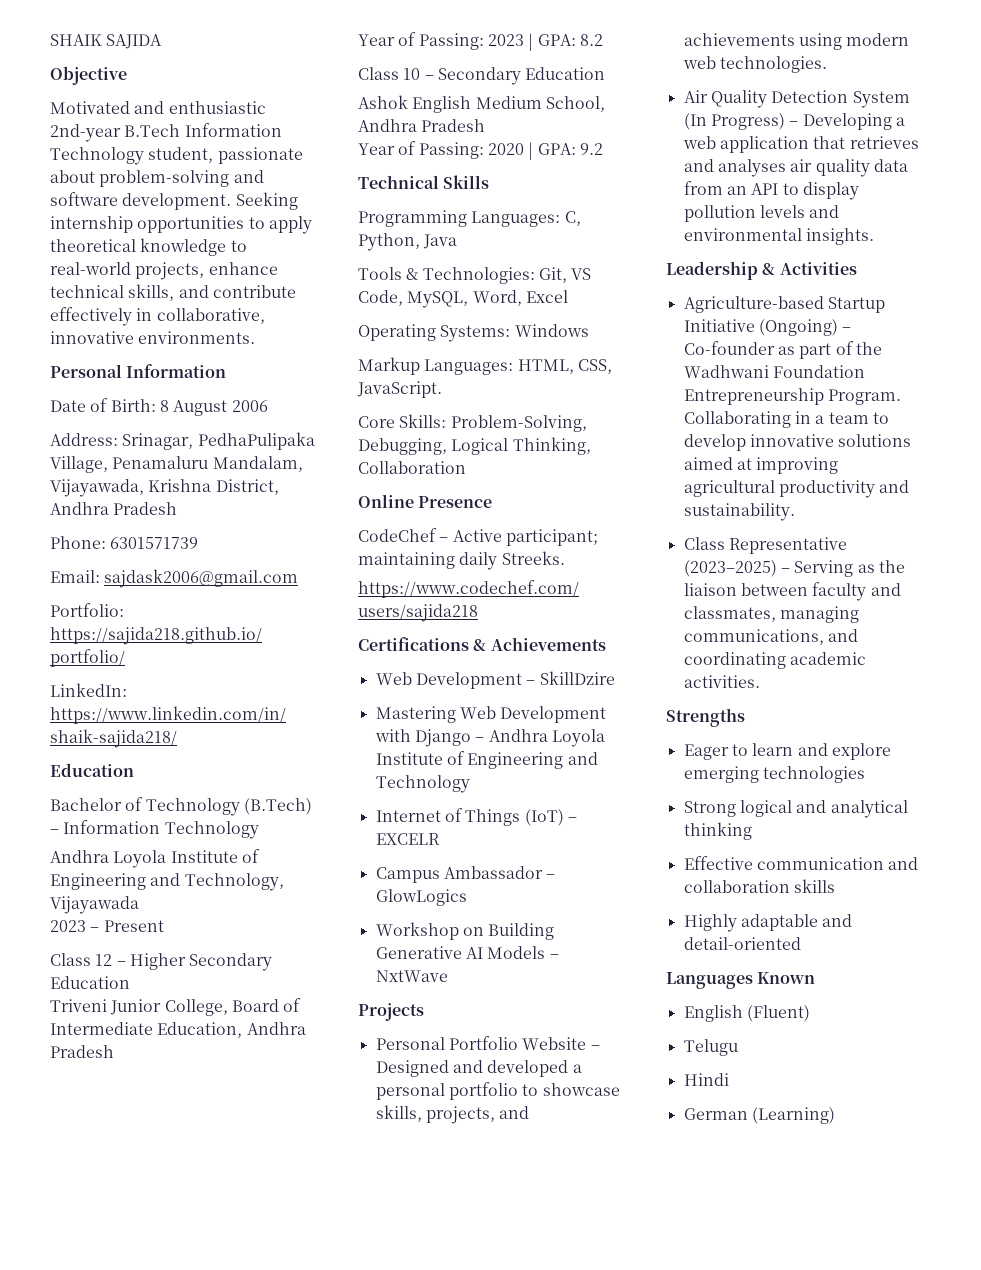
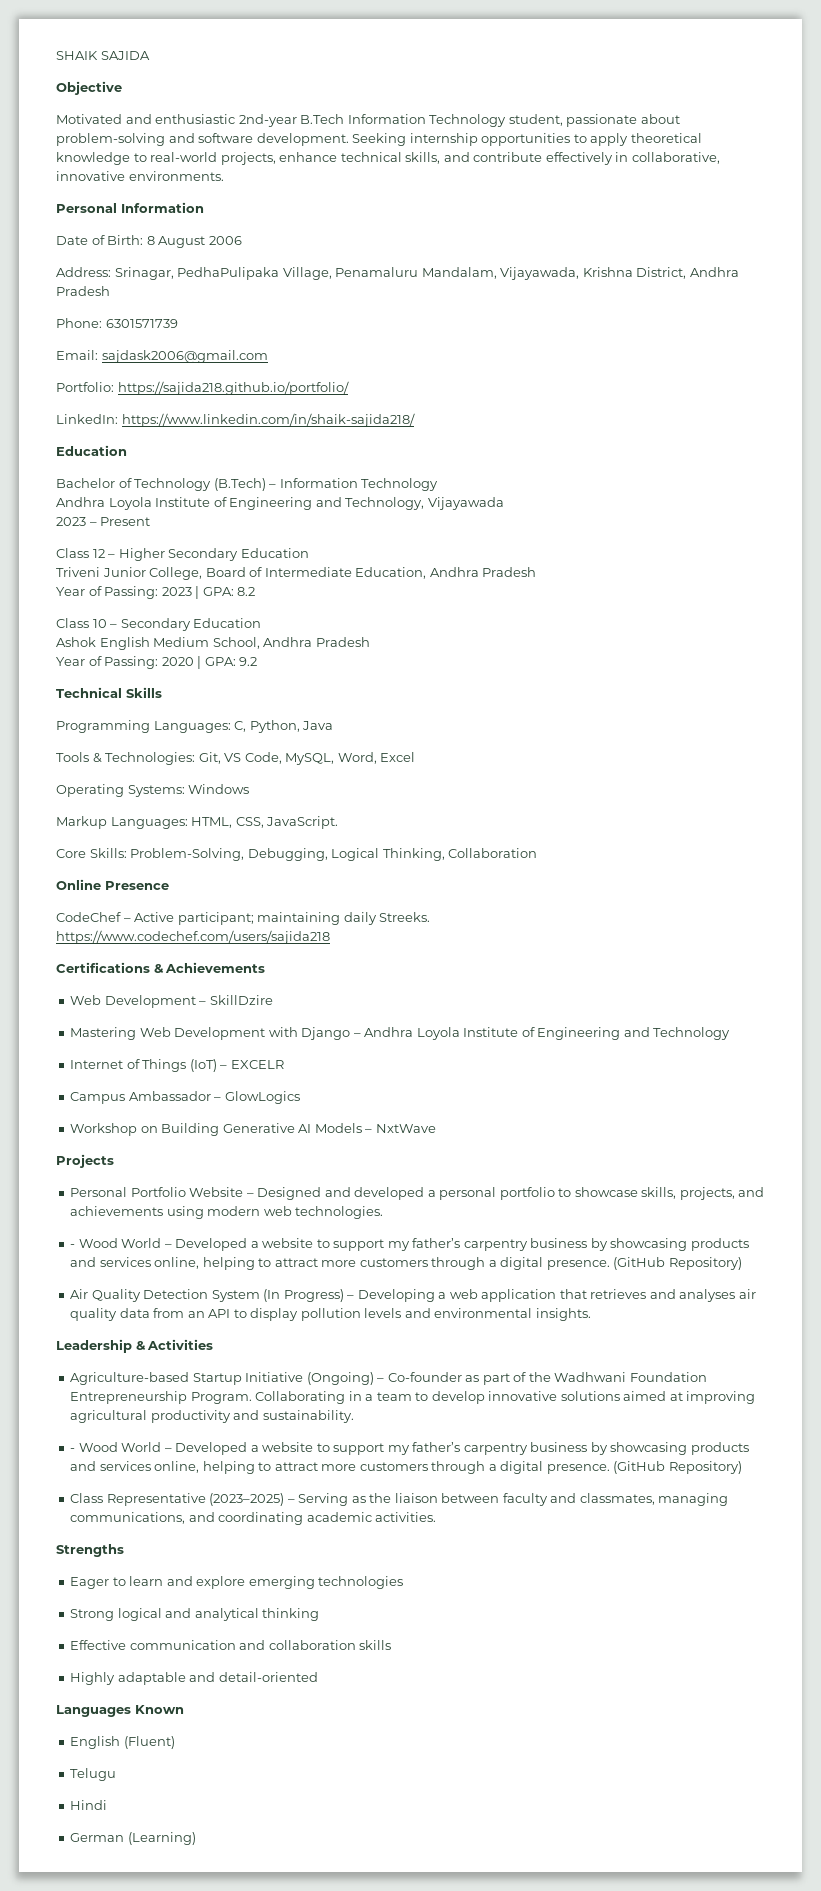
(827, 64) none -> [70,1238,749,1251] [70,1257,742,1270] // - Wood World – Developed a website to support my father’s carpentry business by showcasing products and services online, helping to attract more customers through a digital presence. (GitHub Repository)
(795, 512) none -> [70,1442,749,1455] [70,1461,742,1474] // - Wood World – Developed a website to support my father’s carpentry business by showcasing products and services online, helping to attract more customers through a digital presence. (GitHub Repository)

